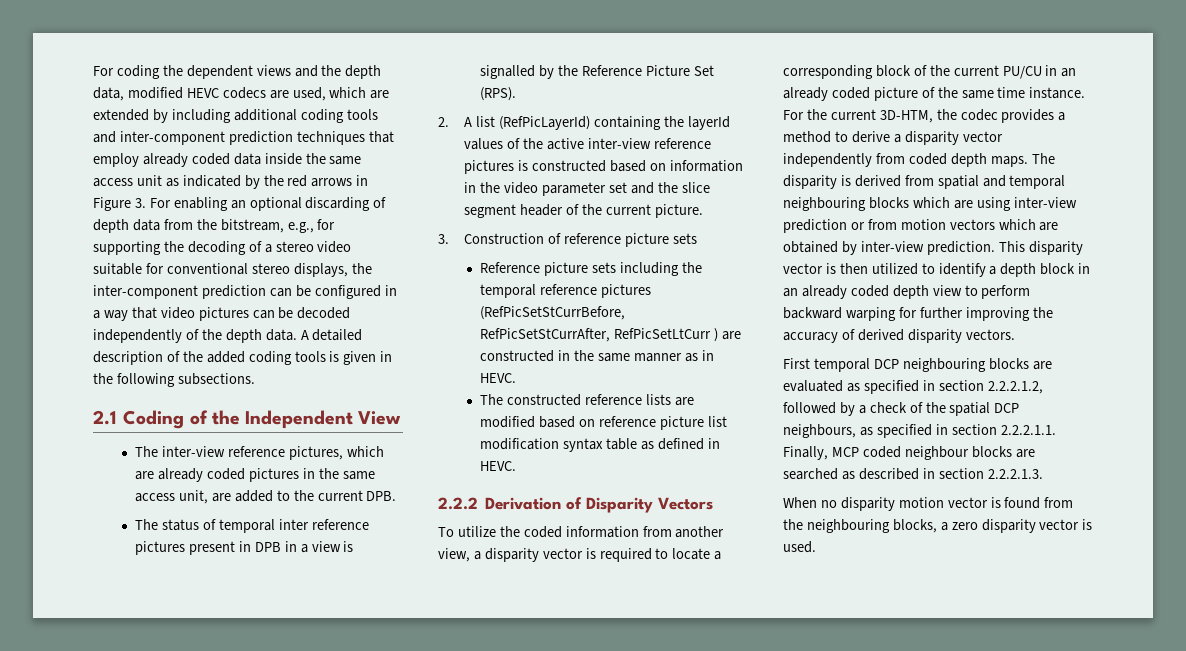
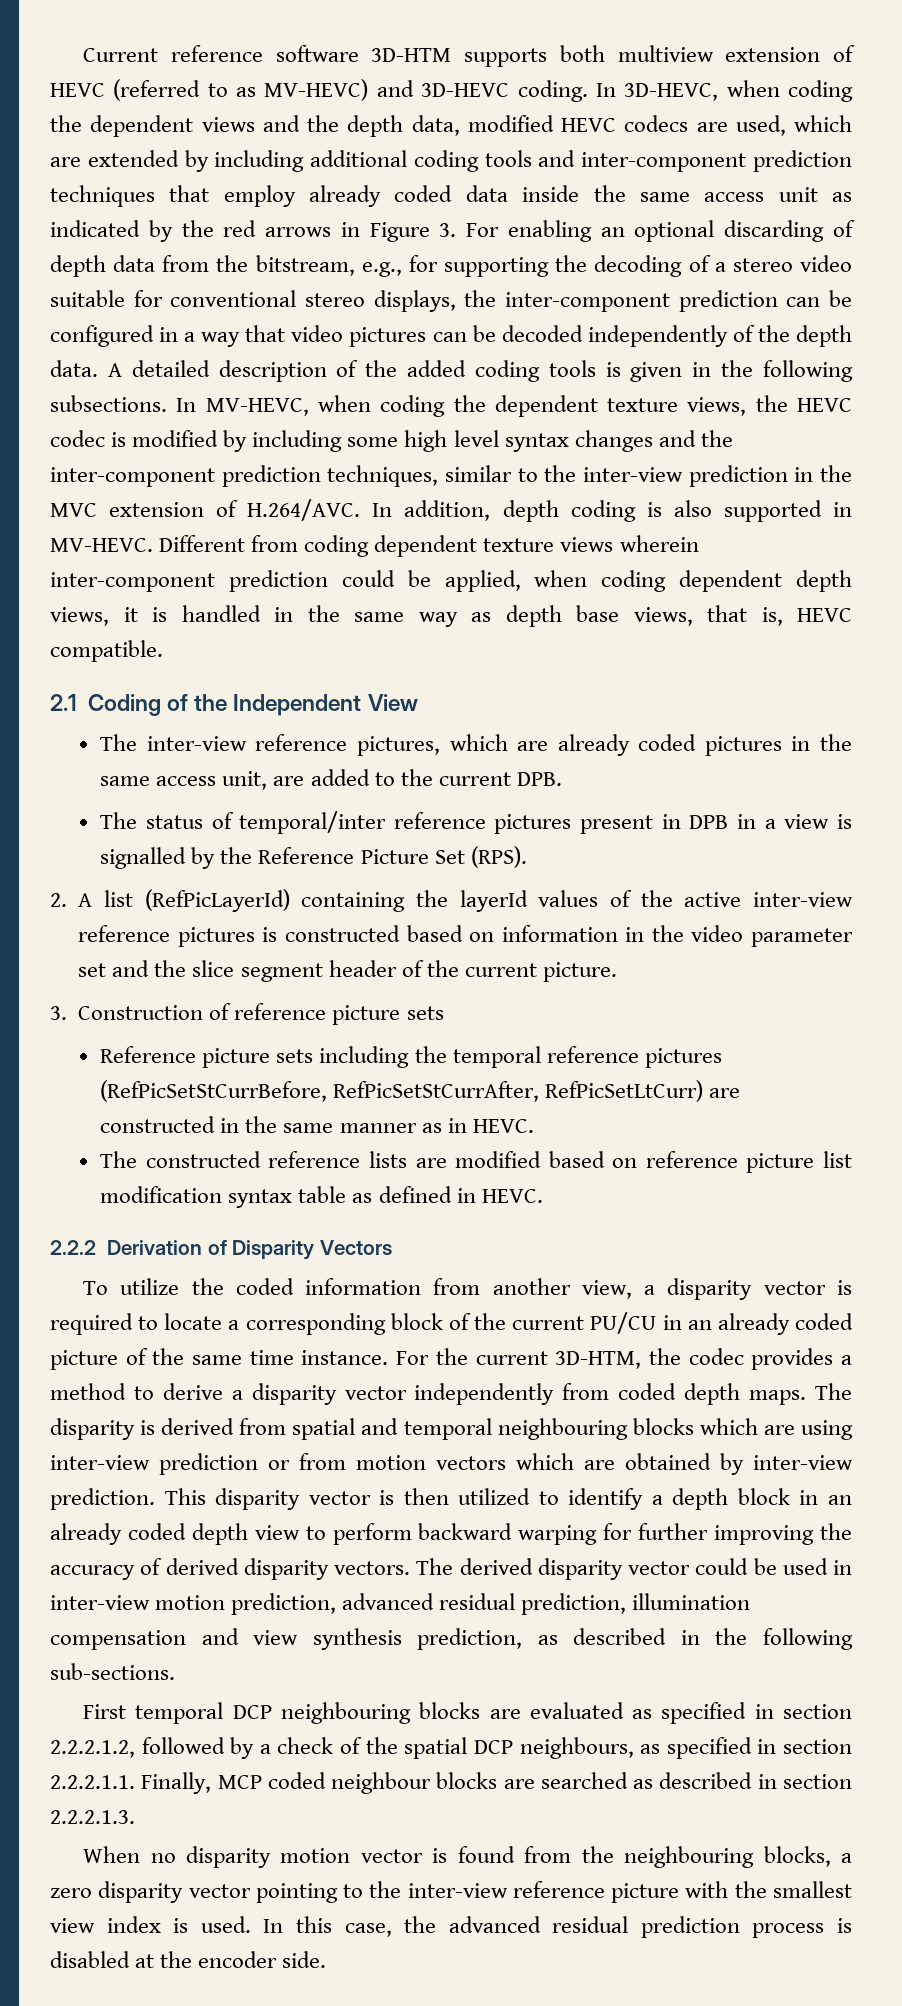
[93,66,114,76] For -> [83,45,855,67] [50,79,780,102] Current reference software 3D-HTM supports both multiview extension of HEVC (referred to as MV-HEVC) and 3D-HEVC coding. In 3D-HEVC, when
(255, 379) none -> [176,395,852,417] [50,430,733,452] [50,465,852,487] [50,499,852,522] [50,535,699,557] [50,570,852,592] [50,605,852,627] [50,640,163,662] In MV-HEVC, when coding the dependent texture views, the HEVC codec is modified by including some high level syntax changes and the inter-component prediction techniques, similar to the inter-view prediction in the MVC extension of H.264/AVC. In addition, depth coding is also supported in MV-HEVC. Different from coding dependent texture views wherein inter-component prediction could be applied, when coding dependent depth views, it is handled in the same way as depth base views, that is, HEVC compatible.
[218,519,309,533] temporal inter -> [239,811,387,834] temporal/inter
[613,328,718,342] RefPicSetLtCurr ) -> [545,1080,704,1102] RefPicSetLtCurr)
(1015, 334) none -> [416,1558,852,1580] [50,1593,751,1615] [50,1628,853,1650] [50,1663,175,1680] The derived disparity vector could be used in inter-view motion prediction, advanced residual prediction, illumination compensation and view synthesis prediction, as described in the following sub-sections.
[1082,519,1093,530] [783,541,816,553] is used. -> [255,1881,852,1903] [50,1916,853,1938] [50,1951,327,1968] pointing to the inter-view reference picture with the smallest view index is used. In this case, the advanced residual prediction process is disabled at the encoder side.

